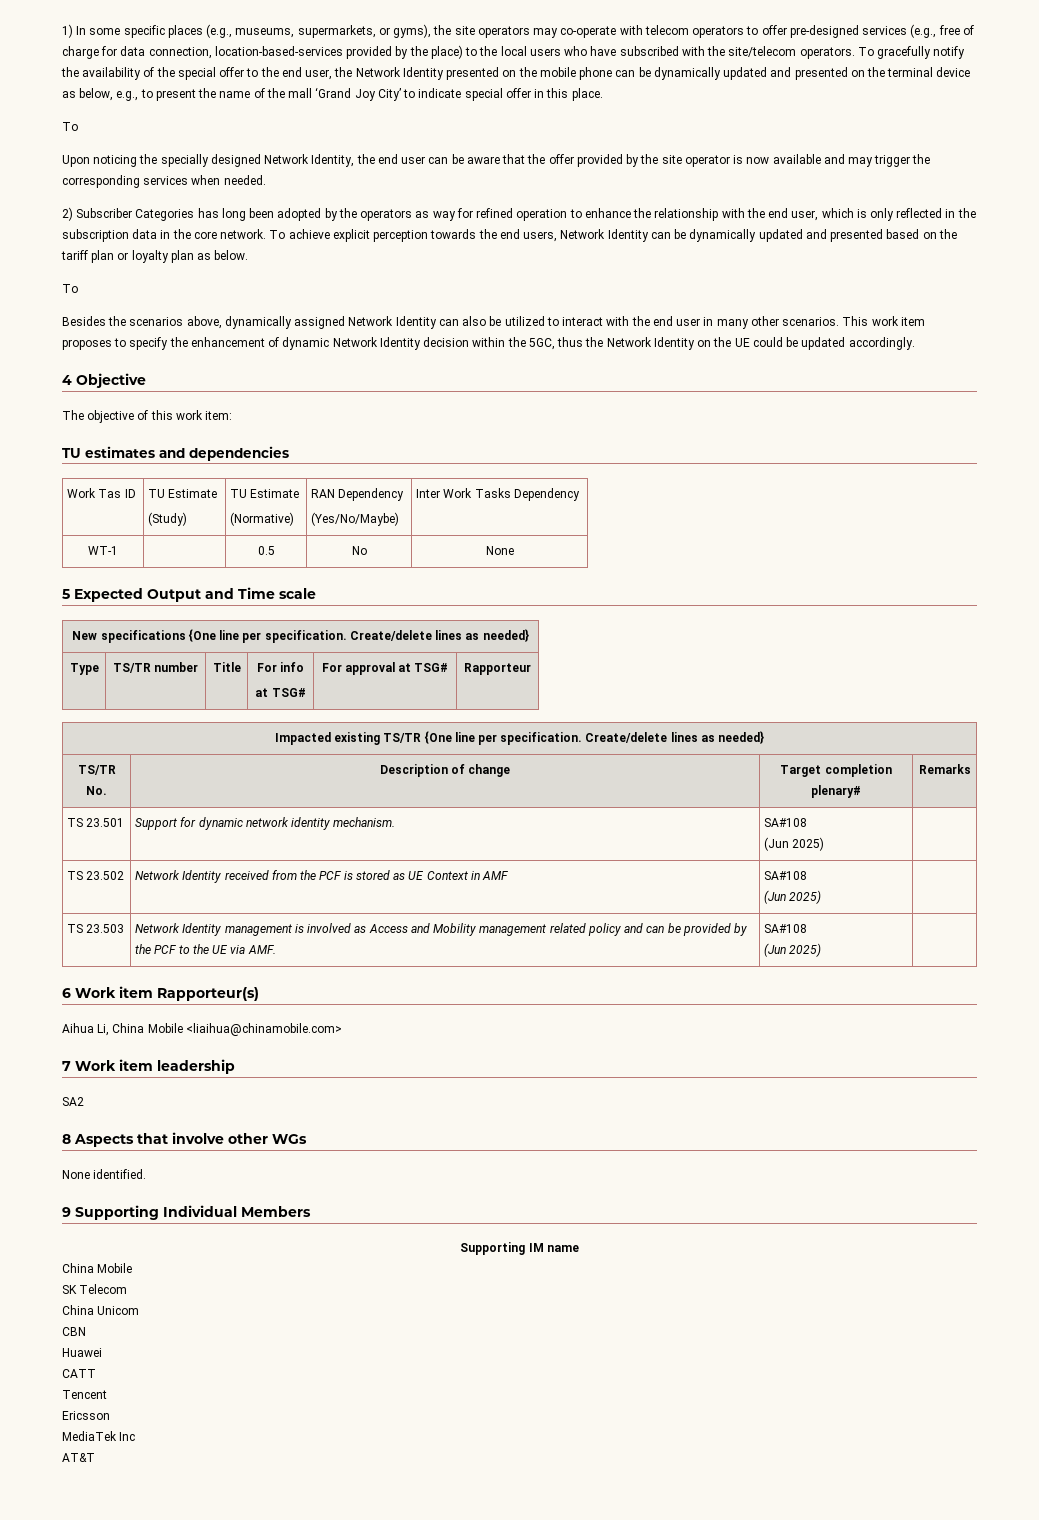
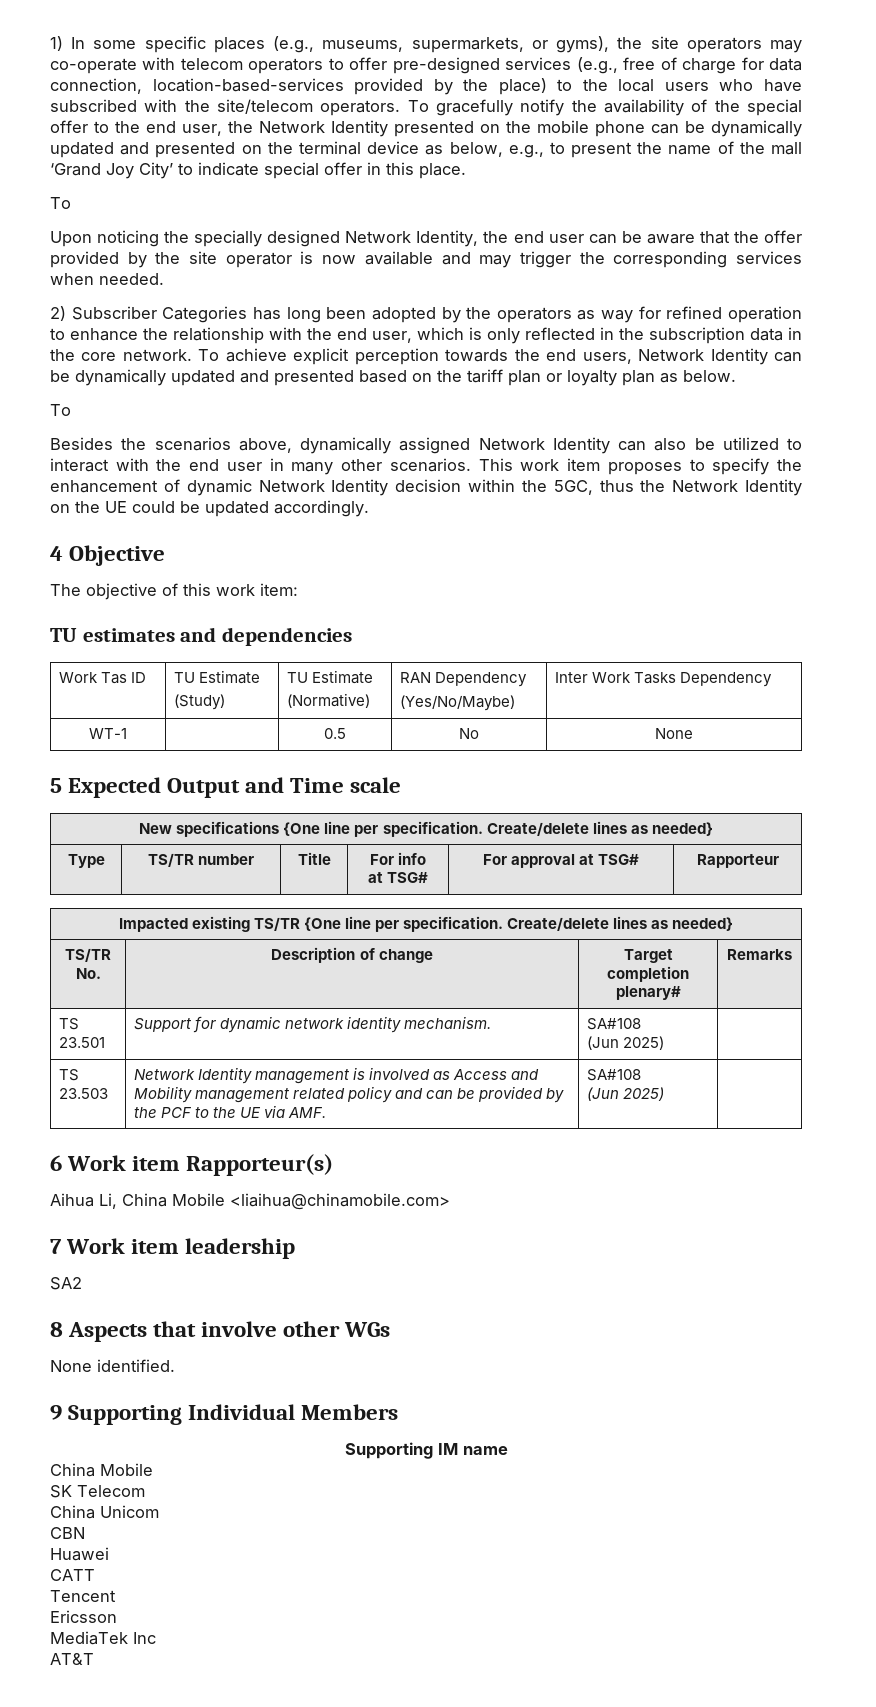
[67,871,125,880] [135,870,509,883] [764,871,808,880] [764,890,822,904] // TS 23.502 | Network Identity received from the PCF is stored as UE Context in AMF | SA#108 // (Jun 2025) | -> (664, 1043) none

